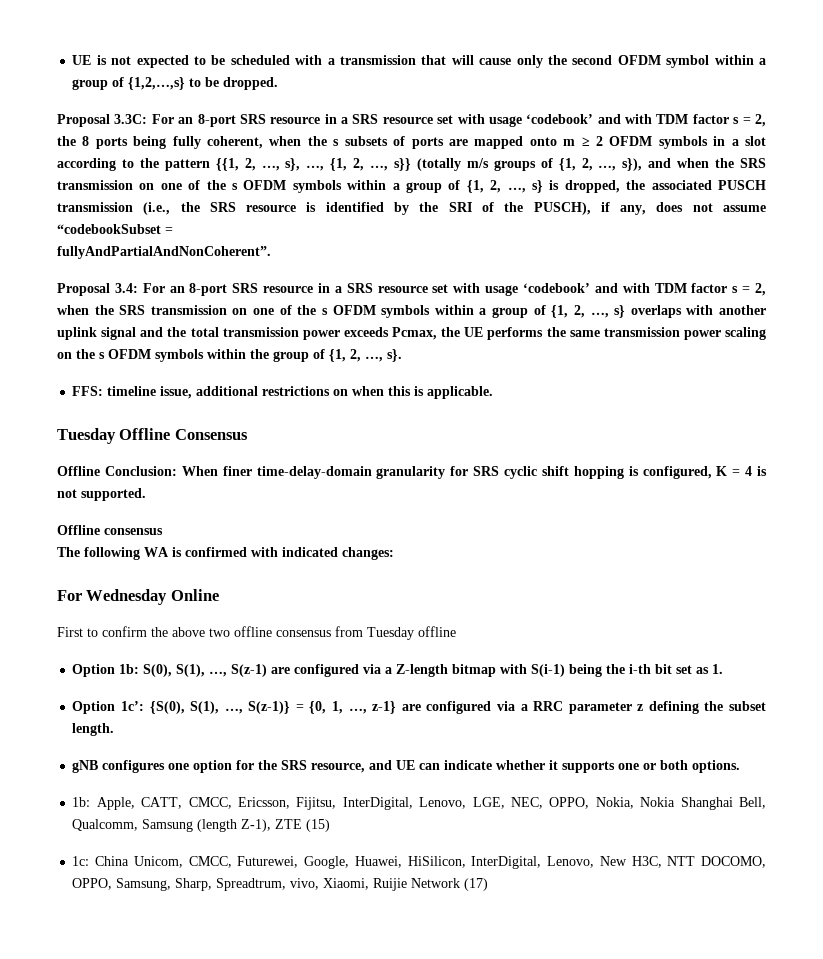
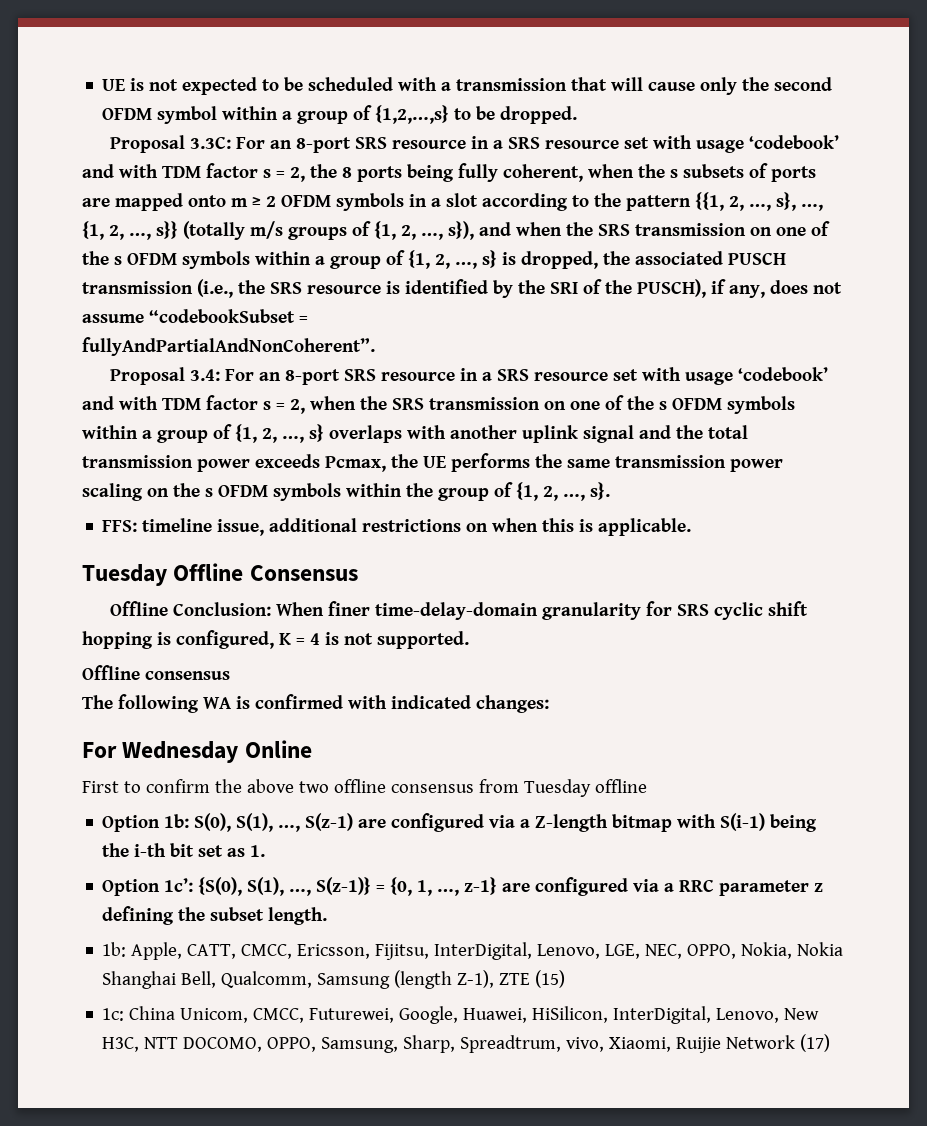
[72,760,741,773] // gNB configures one option for the SRS resource, and UE can indicate whether it supports one or both options. -> (328, 916) none

